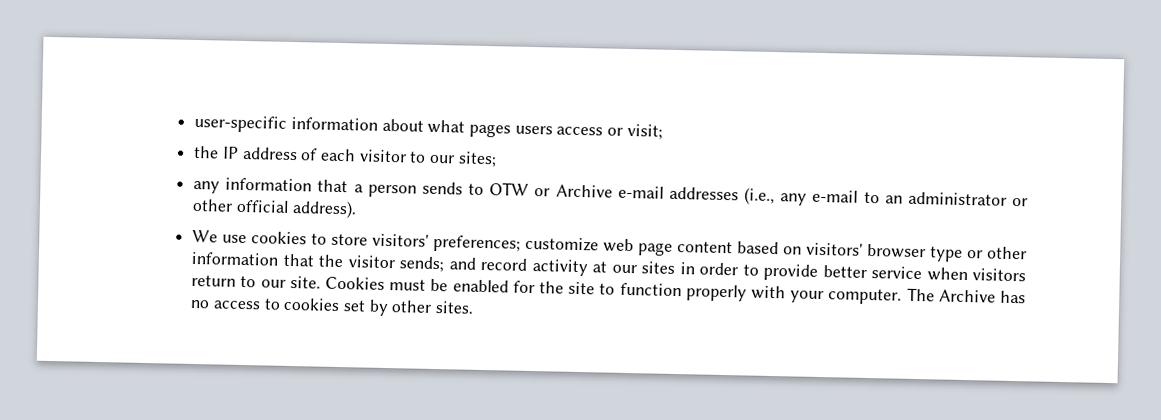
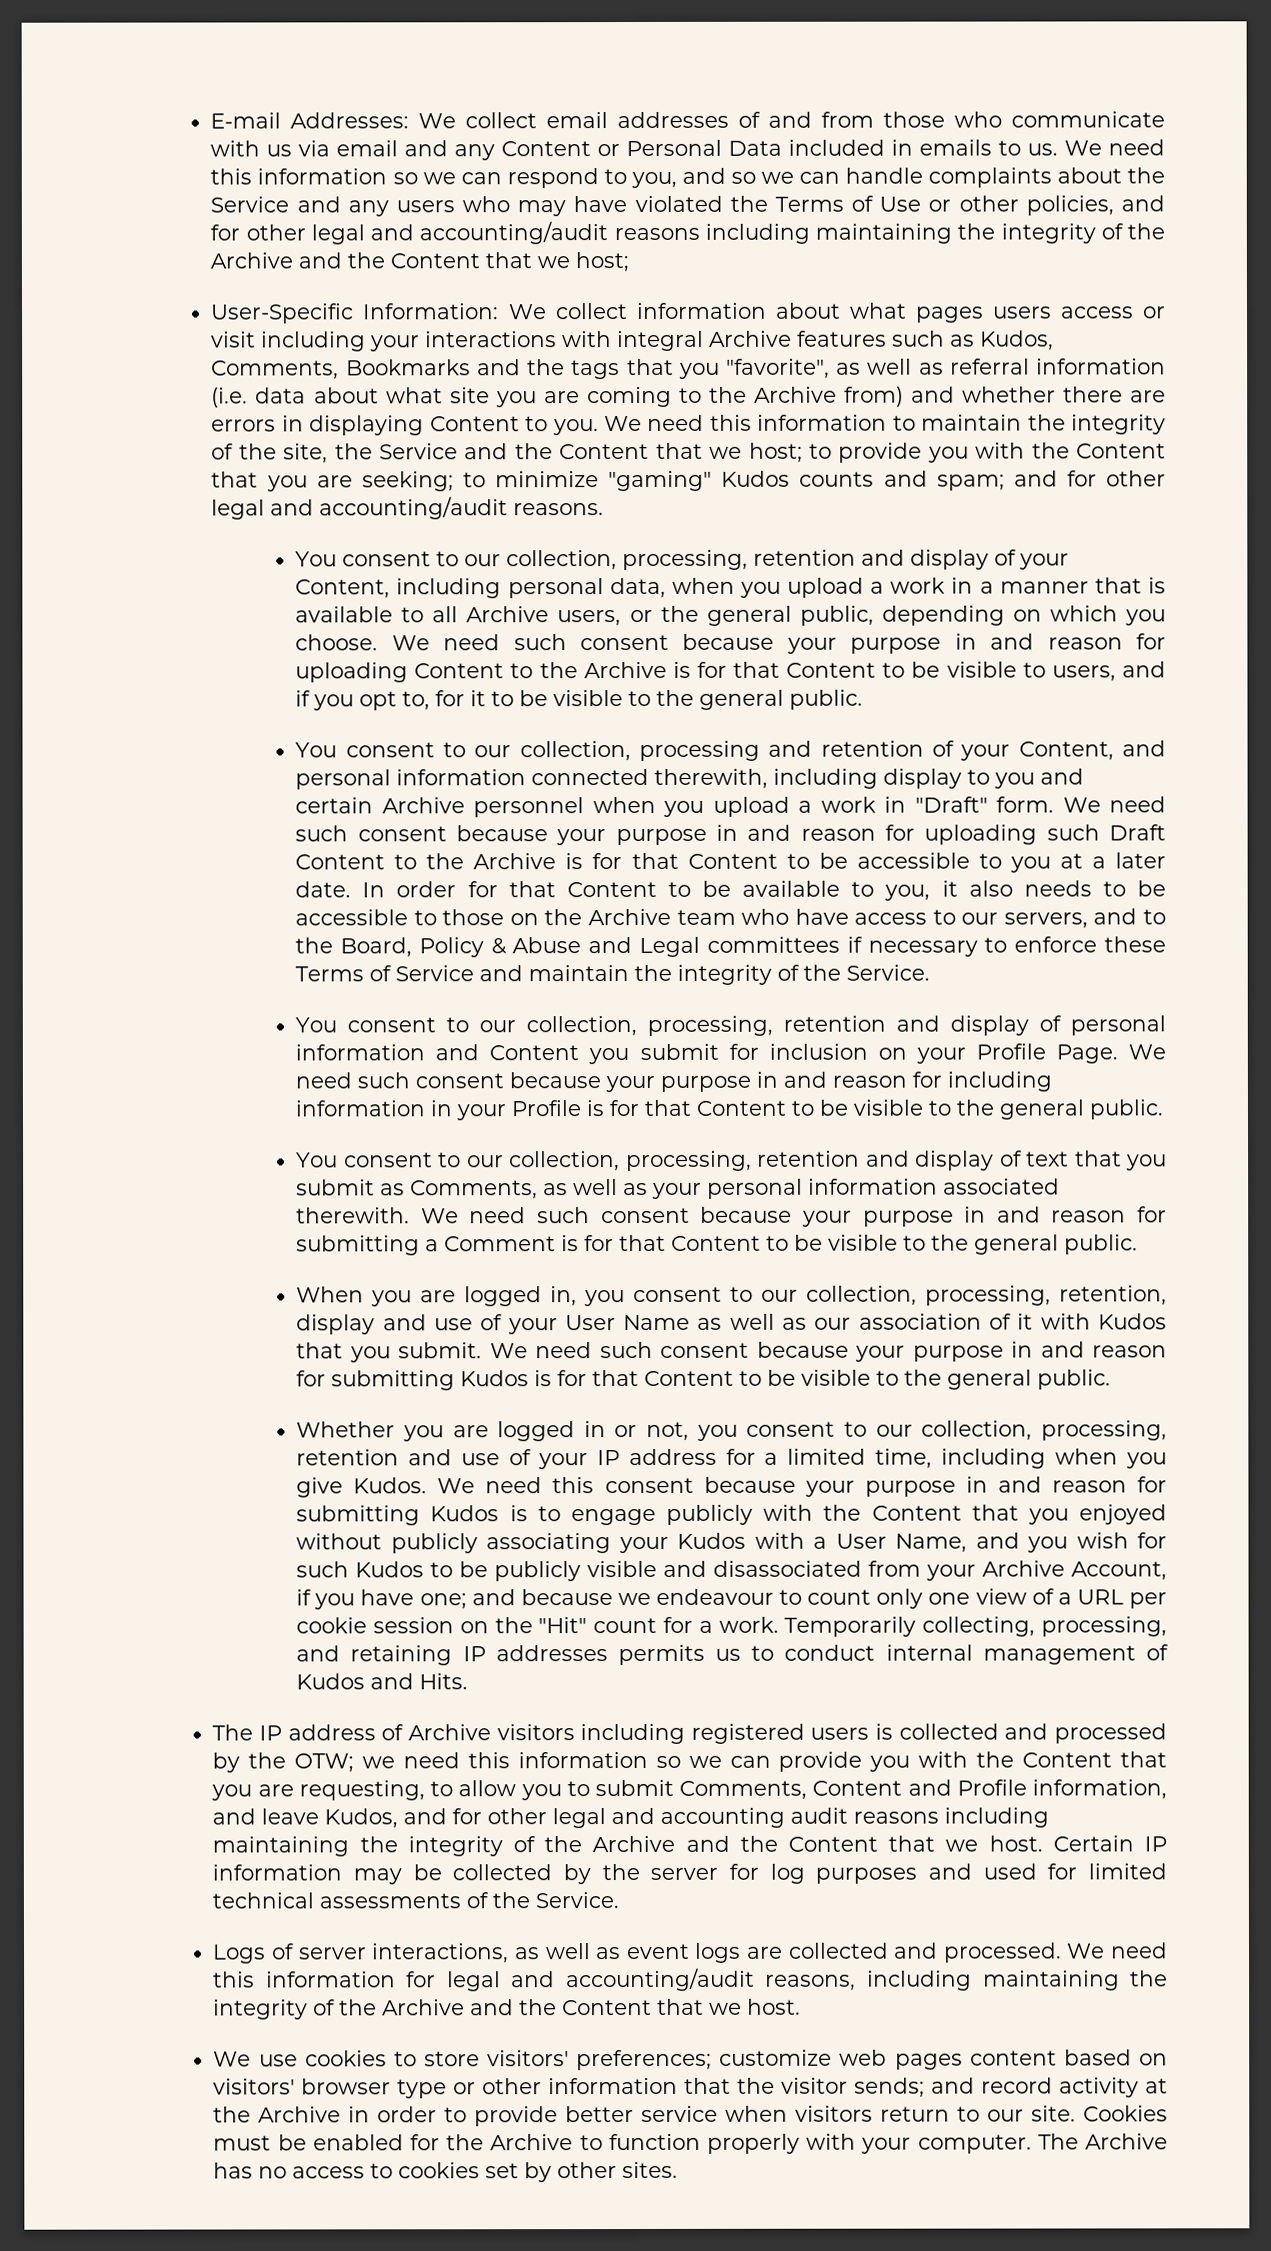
[194,114,288,133] user-specific -> [210,111,1165,129] [210,139,1165,161] [210,167,1166,189] [210,195,1166,217] [210,221,1165,245] [210,252,630,273] [210,303,628,324] E-mail Addresses: We collect email addresses of and from those who communicate with us via email and any Content or Personal Data included in emails to us. We need this information so we can respond to you, and so we can handle complaints about the Service and any users who may have violated the Terms of Use or other policies, and for other legal and accounting/audit reasons including maintaining the integrity of the Archive and the Content that we host; // User-Specific Information: We collect
[626,123,663,140] [193,145,497,168] [193,177,1028,207] [192,198,357,219] visit; // the IP address of each visitor to our sites; // any information that a person sends to OTW or Archive e-mail addresses (i.e., any e-mail to an administrator or other official address). -> [211,330,1055,352] [211,358,1167,380] [211,386,1167,408] [211,414,1167,436] [211,442,1166,464] [211,470,1166,492] [211,496,605,520] [295,549,1070,571] [295,577,1166,599] [295,605,1167,627] [295,633,1166,654] [295,661,1166,683] [295,689,864,711] [295,740,1167,762] [295,768,1085,790] [295,796,1166,818] [295,824,1167,846] [295,852,1166,873] [295,880,1166,901] [295,908,1167,929] [295,936,1167,958] [295,964,931,985] [295,1015,1166,1037] [295,1043,1166,1065] [295,1071,1053,1093] [295,1099,1164,1121] [296,1150,1167,1172] [296,1178,1061,1200] [296,1206,1167,1227] [296,1234,1139,1256] [296,1285,1168,1307] [296,1313,1168,1335] [296,1341,1167,1363] [296,1369,1112,1391] [296,1420,1167,1442] [296,1448,1167,1470] [296,1476,1168,1498] [296,1504,1167,1526] [296,1532,1167,1554] [296,1560,1168,1582] [296,1588,1167,1610] [296,1616,1167,1637] [296,1644,1169,1666] [296,1673,469,1690] [212,1723,1167,1745] [212,1751,1167,1773] [211,1779,1167,1801] [212,1807,1050,1829] [212,1835,1167,1857] [212,1863,1167,1885] [212,1892,620,1909] [213,1942,1169,1964] [213,1967,1168,1992] [213,1998,802,2020] visit including your interactions with integral Archive features such as Kudos, Comments, Bookmarks and the tags that you "favorite", as well as referral information (i.e. data about what site you are coming to the Archive from) and whether there are errors in displaying Content to you. We need this information to maintain the integrity of the site, the Service and the Content that we host; to provide you with the Content that you are seeking; to minimize "gaming" Kudos counts and spam; and for other legal and accounting/audit reasons. // You consent to our collection, processing, retention and display of your Content, including personal data, when you upload a work in a manner that is available to all Archive users, or the general public, depending on which you choose. We need such consent because your purpose in and reason for uploading Content to the Archive is for that Content to be visible to users, and if you opt to, for it to be visible to the general public. // You consent to our collection, processing and retention of your Content, and personal information connected therewith, including display to you and certain Archive personnel when you upload a work in "Draft" form. We need such consent because your purpose in and reason for uploading such Draft Content to the Archive is for that Content to be accessible to you at a later date. In order for that Content to be available to you, it also needs to be accessible to those on the Archive team who have access to our servers, and to the Board, Policy & Abuse and Legal committees if necessary to enforce these Terms of Service and maintain the integrity of the Service. // You consent to our collection, processing, retention and display of personal information and Content you submit for inclusion on your Profile Page. We need such consent because your purpose in and reason for including information in your Profile is for that Content to be visible to the general public. // You consent to our collection, processing, retention and display of text that you submit as Comments, as well as your personal information associated therewith. We need such consent because your purpose in and reason for submitting a Comment is for that Content to be visible to the general public. // When you are logged in, you consent to our collection, processing, retention, display and use of your User Name as well as our association of it with Kudos that you submit. We need such consent because your purpose in and reason for submitting Kudos is for that Content to be visible to the general public. // Whether you are logged in or not, you consent to our collection, processing, retention and use of your IP address for a limited time, including when you give Kudos. We need this consent because your purpose in and reason for submitting Kudos is to engage publicly with the Content that you enjoyed without publicly associating your Kudos with a User Name, and you wish for such Kudos to be publicly visible and disassociated from your Archive Account, if you have one; and because we endeavour to count only one view of a URL per cookie session on the "Hit" count for a work. Temporarily collecting, processing, and retaining IP addresses permits us to conduct internal management of Kudos and Hits. // The IP address of Archive visitors including registered users is collected and processed by the OTW; we need this information so we can provide you with the Content that you are requesting, to allow you to submit Comments, Content and Profile information, and leave Kudos, and for other legal and accounting audit reasons including maintaining the integrity of the Archive and the Content that we host. Certain IP information may be collected by the server for log purposes and used for limited technical assessments of the Service. // Logs of server interactions, as well as event logs are collected and processed. We need this information for legal and accounting/audit reasons, including maintaining the integrity of the Archive and the Content that we host.
[638,242,674,256] page -> [894,2053,963,2070] pages
[611,261,676,274] our sites -> [213,2106,342,2123] the Archive
[568,281,596,295] site -> [490,2134,574,2151] Archive

